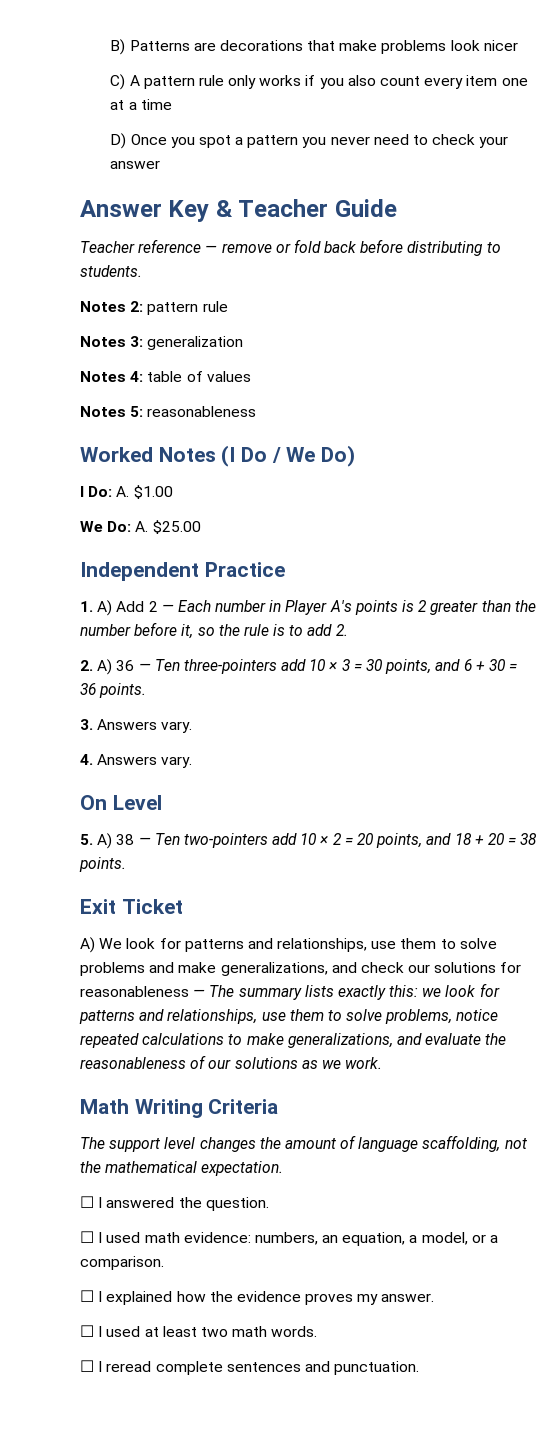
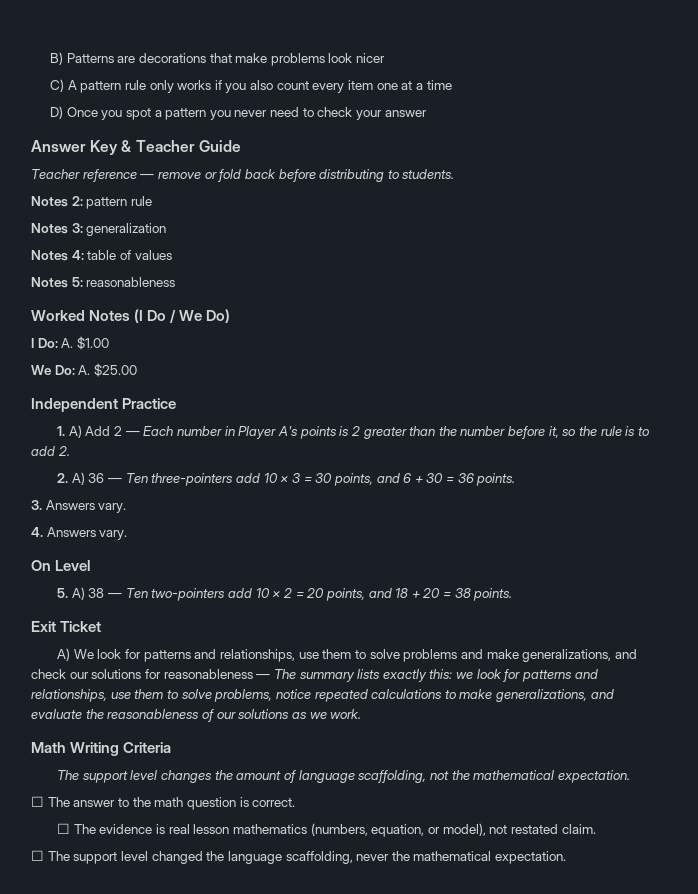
[98,1197,269,1211] [80,1231,499,1246] [80,1256,164,1270] [80,1290,435,1305] [80,1325,318,1337] [80,1360,420,1375] I answered the question. // ☐ I used math evidence: numbers, an equation, a model, or a comparison. // ☐ I explained how the evidence proves my answer. // ☐ I used at least two math words. // ☐ I reread complete sentences and punctuation. -> [47,797,296,810] [57,823,596,837] [31,850,567,864] The answer to the math question is correct. // ☐ The evidence is real lesson mathematics (numbers, equation, or model), not restated claim. // ☐ The support level changed the language scaffolding, never the mathematical expectation.

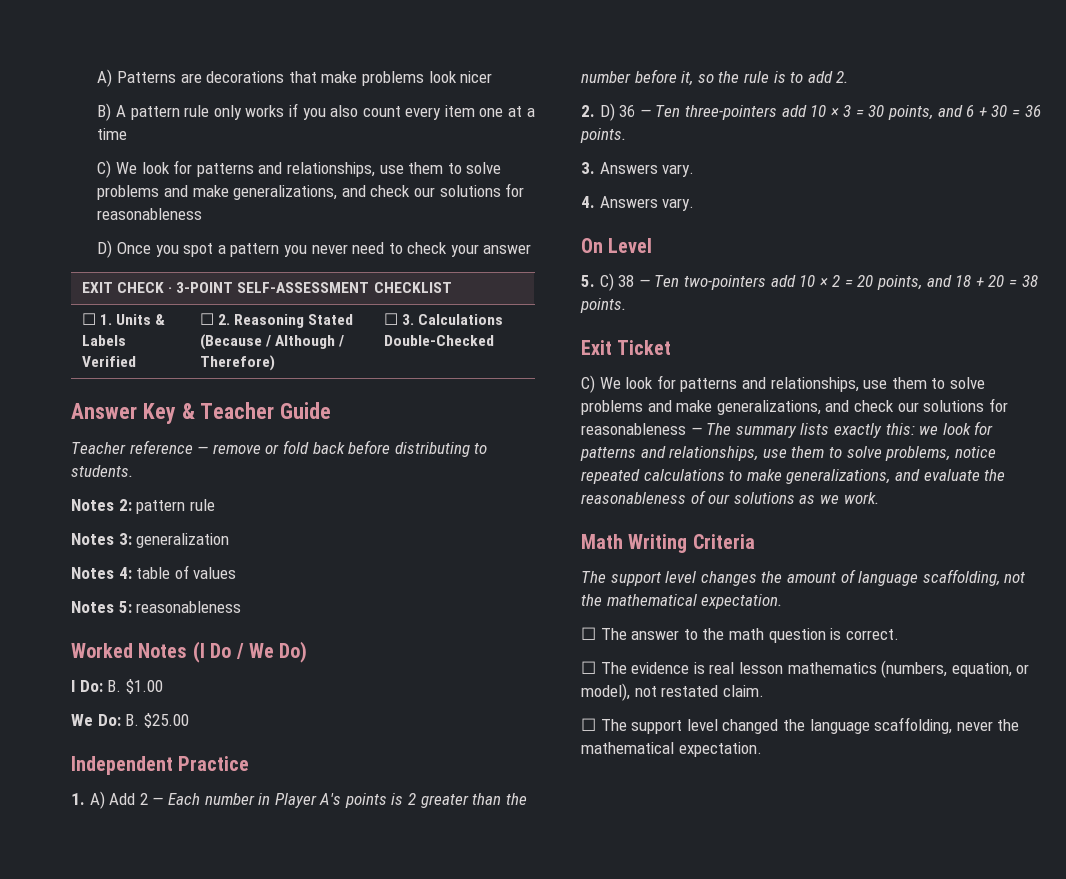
[49,52,63,65] B) -> [97,69,113,87] A)
[49,79,64,92] C) -> [97,103,112,121] B)
(452, 85) none -> [97,160,502,178] [97,183,525,200] [97,208,203,220] // C) We look for patterns and relationships, use them to solve problems and make generalizations, and check our solutions for reasonableness
(427, 113) none -> [81,282,452,293] [81,313,166,325] [81,335,126,346] [81,356,136,367] [199,313,354,328] [199,334,345,350] [199,355,275,371] [383,313,503,325] [383,335,494,346] // EXIT CHECK · 3-POINT SELF-ASSESSMENT CHECKLIST // ☐ 1. Units & Labels Verified | ☐ 2. Reasoning Stated (Because / Although / Therefore) | ☐ 3. Calculations Double-Checked
[61,338,74,348] A. -> [107,680,122,692] B.
[78,365,91,375] A. -> [125,714,140,726] B.
[71,472,85,485] A) -> [599,103,615,121] D)
[71,587,85,600] A) -> [599,273,614,291] C)
[57,648,71,661] A) -> [581,375,595,393] C)

